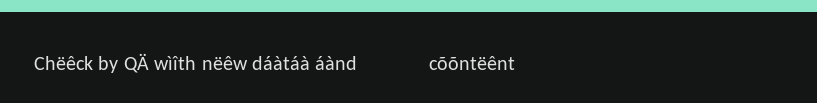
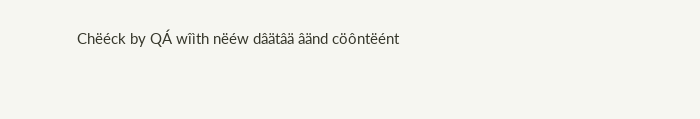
[34,53,515,73] Chëêck by QÄ wìîth nëêw dáàtáà áànd cõõntëênt -> [77,29,400,47] Chëéck by QÁ wîìth nëéw dâätâä âänd cöôntëént

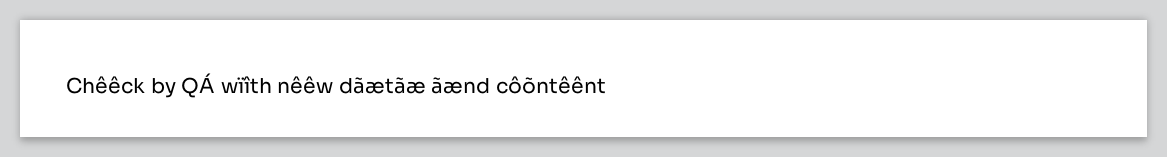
[77,33,126,44] Chëéck -> [66,76,145,94] Chêêck
[176,33,400,44] wîìth nëéw dâätâä âänd cöôntëént -> [220,76,606,94] wïîth nêêw dãætãæ ãænd côõntêênt

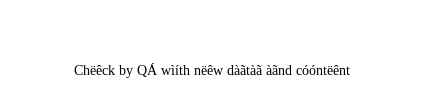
[66,76,145,94] Chêêck -> [74,65,115,75] Chëêck
[220,76,606,94] wïîth nêêw dãætãæ ãænd côõntêênt -> [161,65,350,75] wìíth nëêw dàãtàã àãnd cóóntëênt

